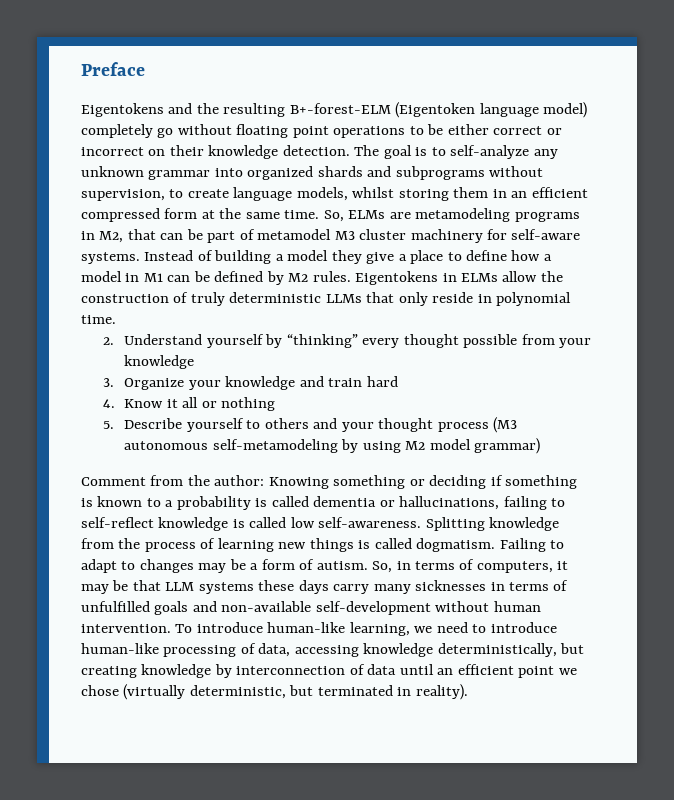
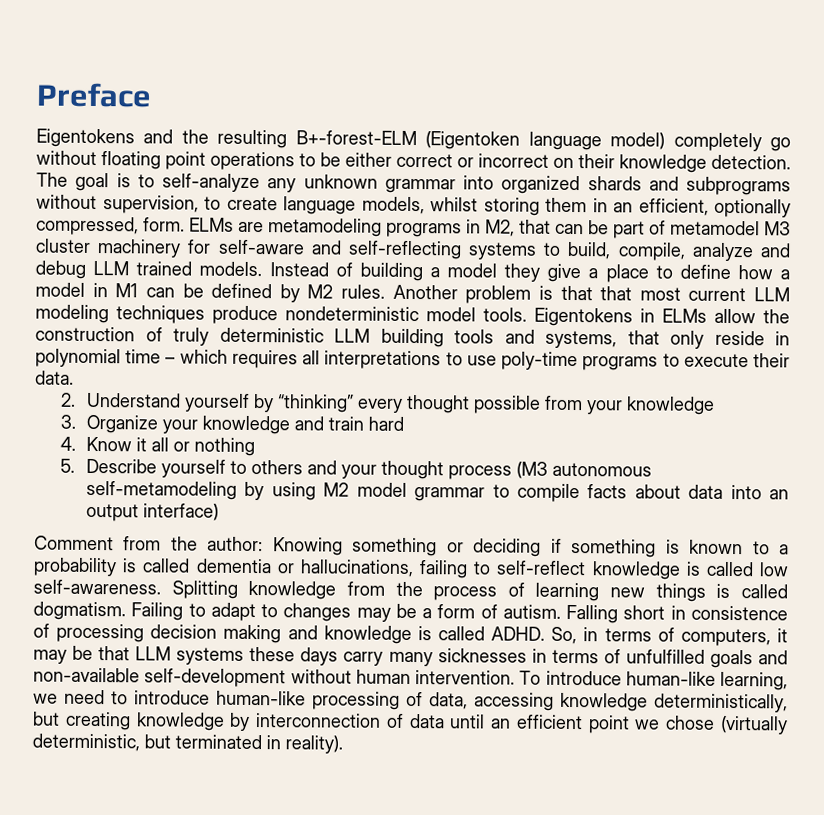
[531,187,588,198] [81,208,344,222] efficient compressed form at the same time. So, -> [638,198,791,218] [36,216,185,236] efficient, optionally compressed, form.
[81,252,140,264] systems. -> [310,240,791,262] [35,260,263,279] and self-reflecting systems to build, compile, analyze and debug LLM trained models.
(351, 276) none -> [392,284,790,304] [35,304,527,325] Another problem is that that most current LLM modeling techniques produce nondeterministic model tools.
[325,294,362,303] LLMs -> [334,328,617,349] LLM building tools and systems,
[81,315,116,324] time. -> [125,349,791,371] [35,370,74,385] time – which requires all interpretations to use poly-time programs to execute their data.
[474,438,541,454] grammar) -> [414,483,790,503] [86,503,220,522] grammar to compile facts about data into an output interface)
(368, 565) none -> [566,604,788,624] [33,623,546,645] Falling short in consistence of processing decision making and knowledge is called ADHD.

